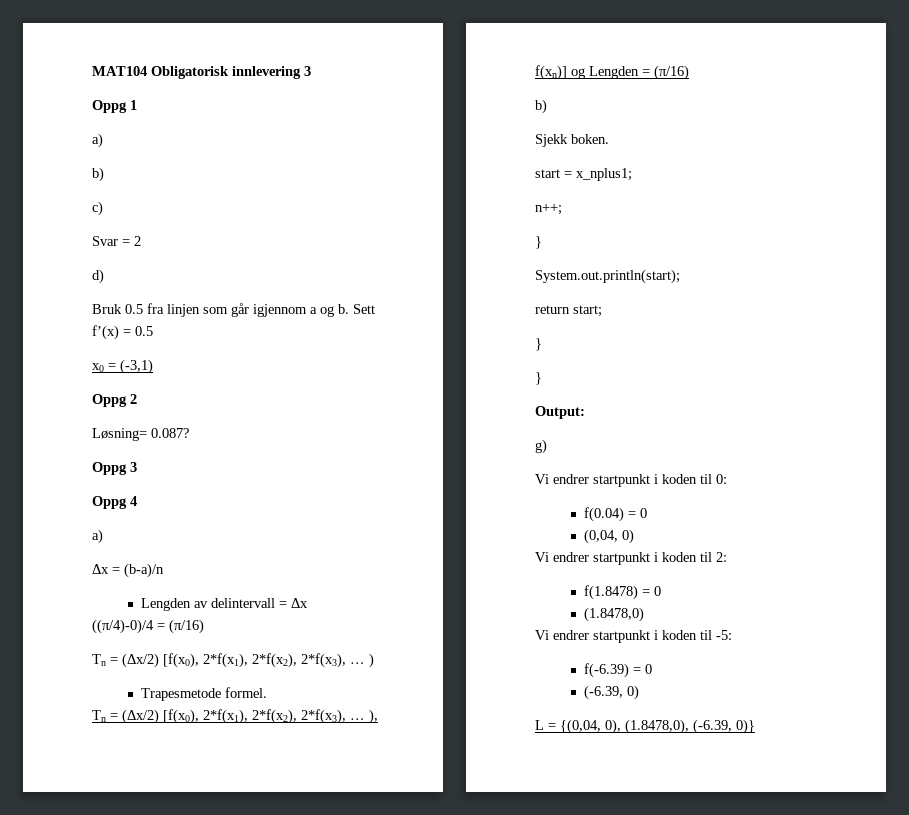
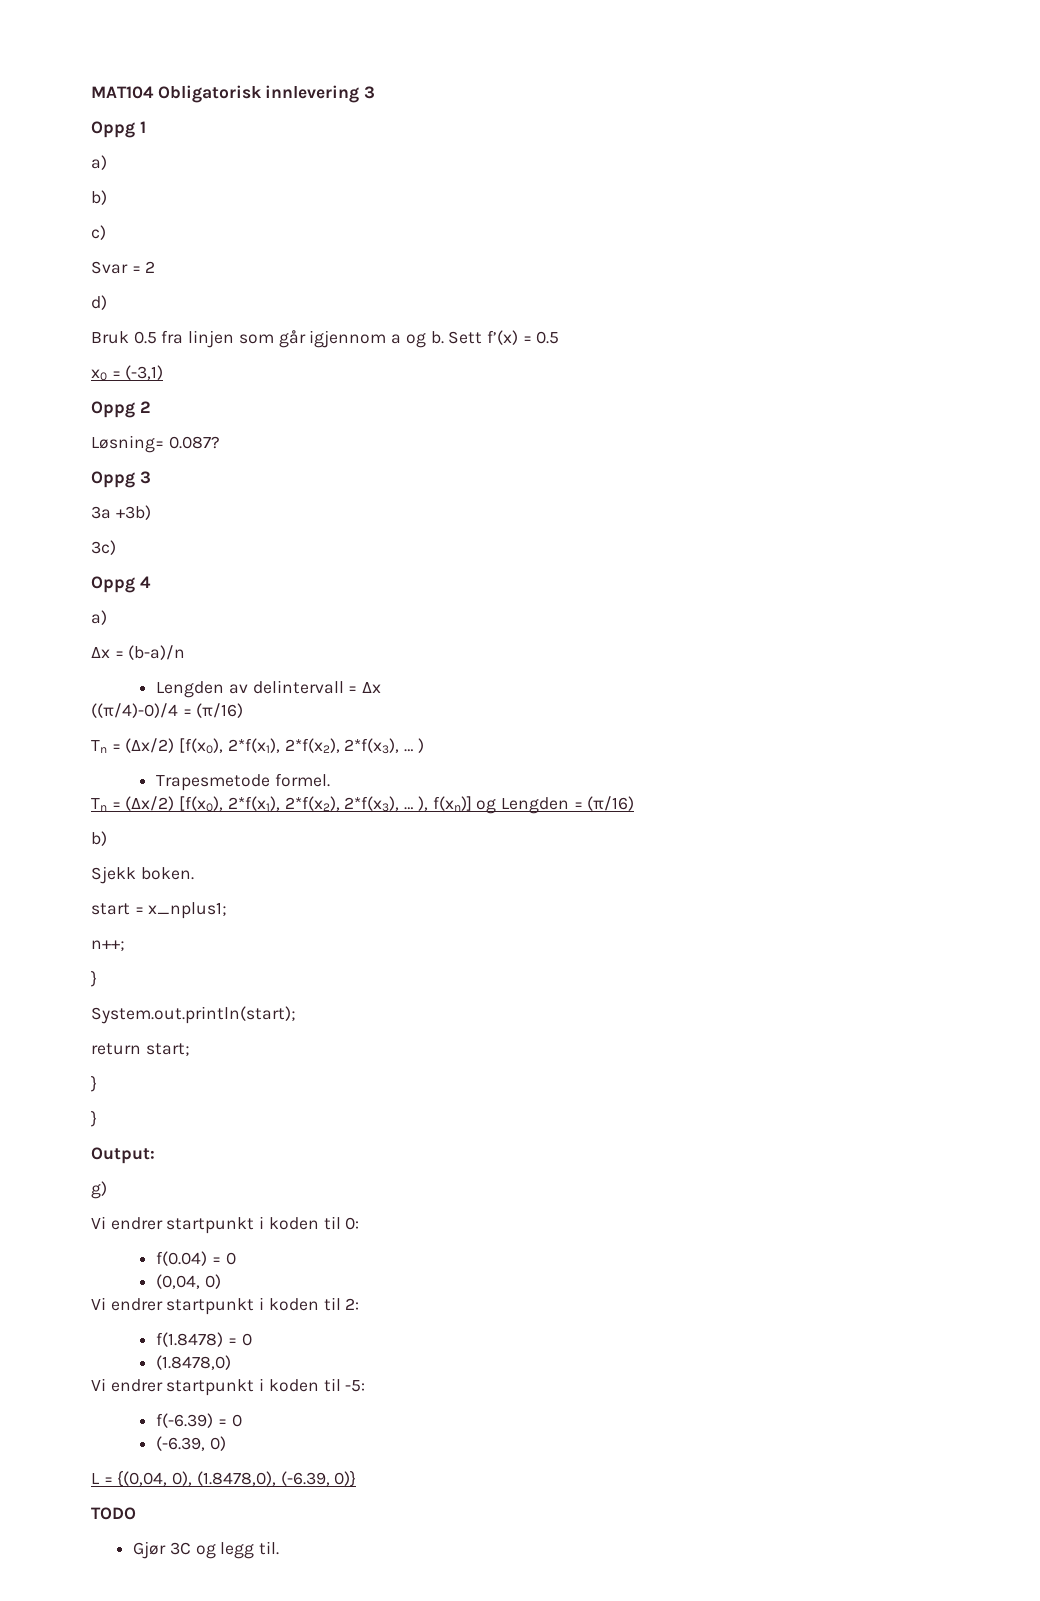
(137, 467) none -> [91,505,151,520] [91,540,116,555] // 3a +3b) // 3c)
(755, 726) none -> [91,1507,136,1520] [133,1541,280,1559] // TODO // Gjør 3C og legg til.

